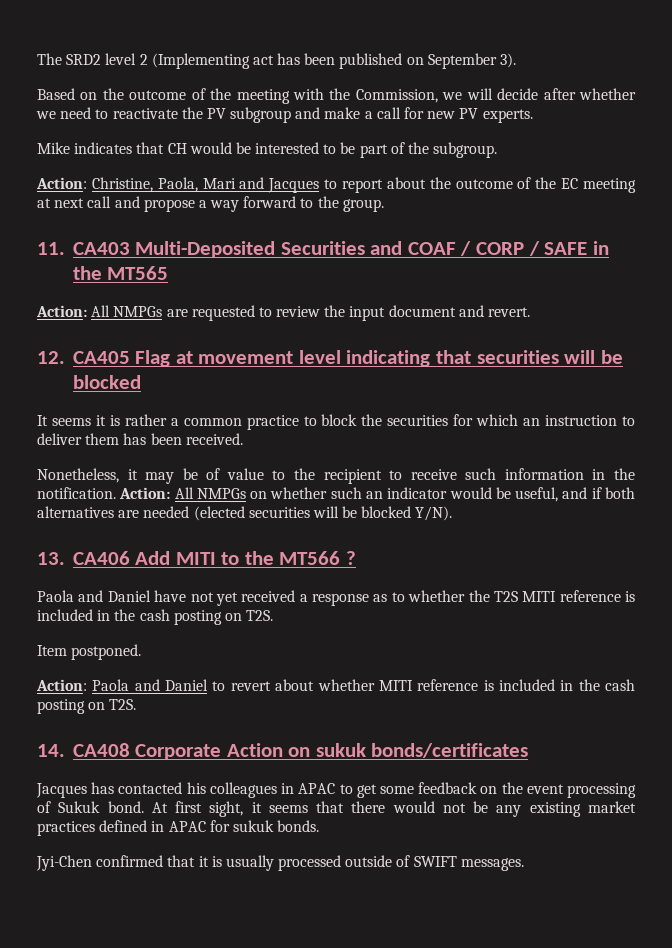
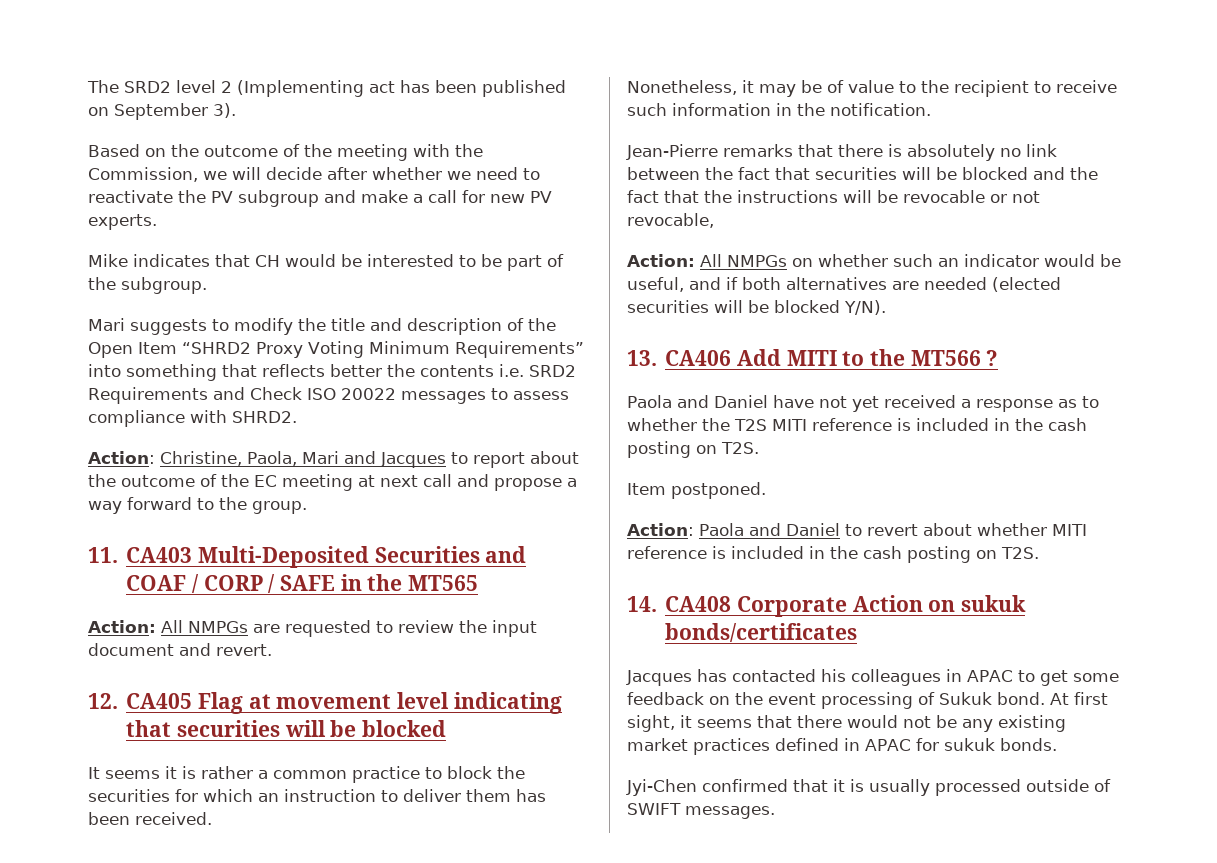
(498, 150) none -> [88,318,556,335] [88,341,584,358] [88,364,576,381] [88,387,569,404] [88,410,297,427] // Mari suggests to modify the title and description of the Open Item “SHRD2 Proxy Voting Minimum Requirements” into something that reflects better the contents i.e. SRD2 Requirements and Check ISO 20022 messages to assess compliance with SHRD2.
(116, 493) none -> [626,144,1057,161] [627,167,1098,180] [627,190,1040,203] [627,213,714,228] // Jean-Pierre remarks that there is absolutely no link between the fact that securities will be blocked and the fact that the instructions will be revocable or not revocable, //

